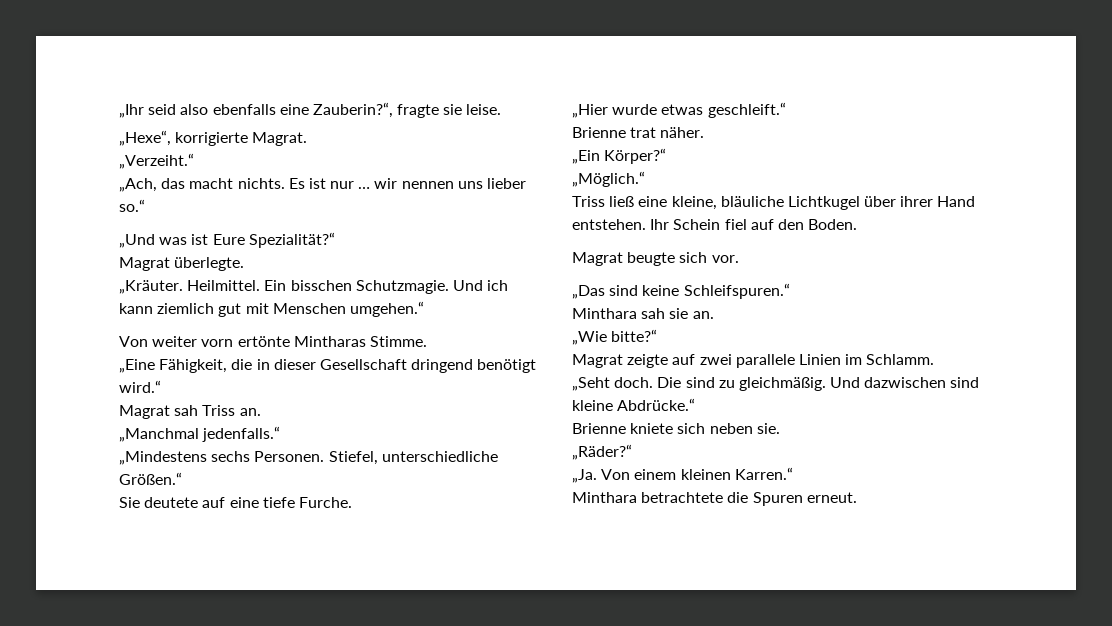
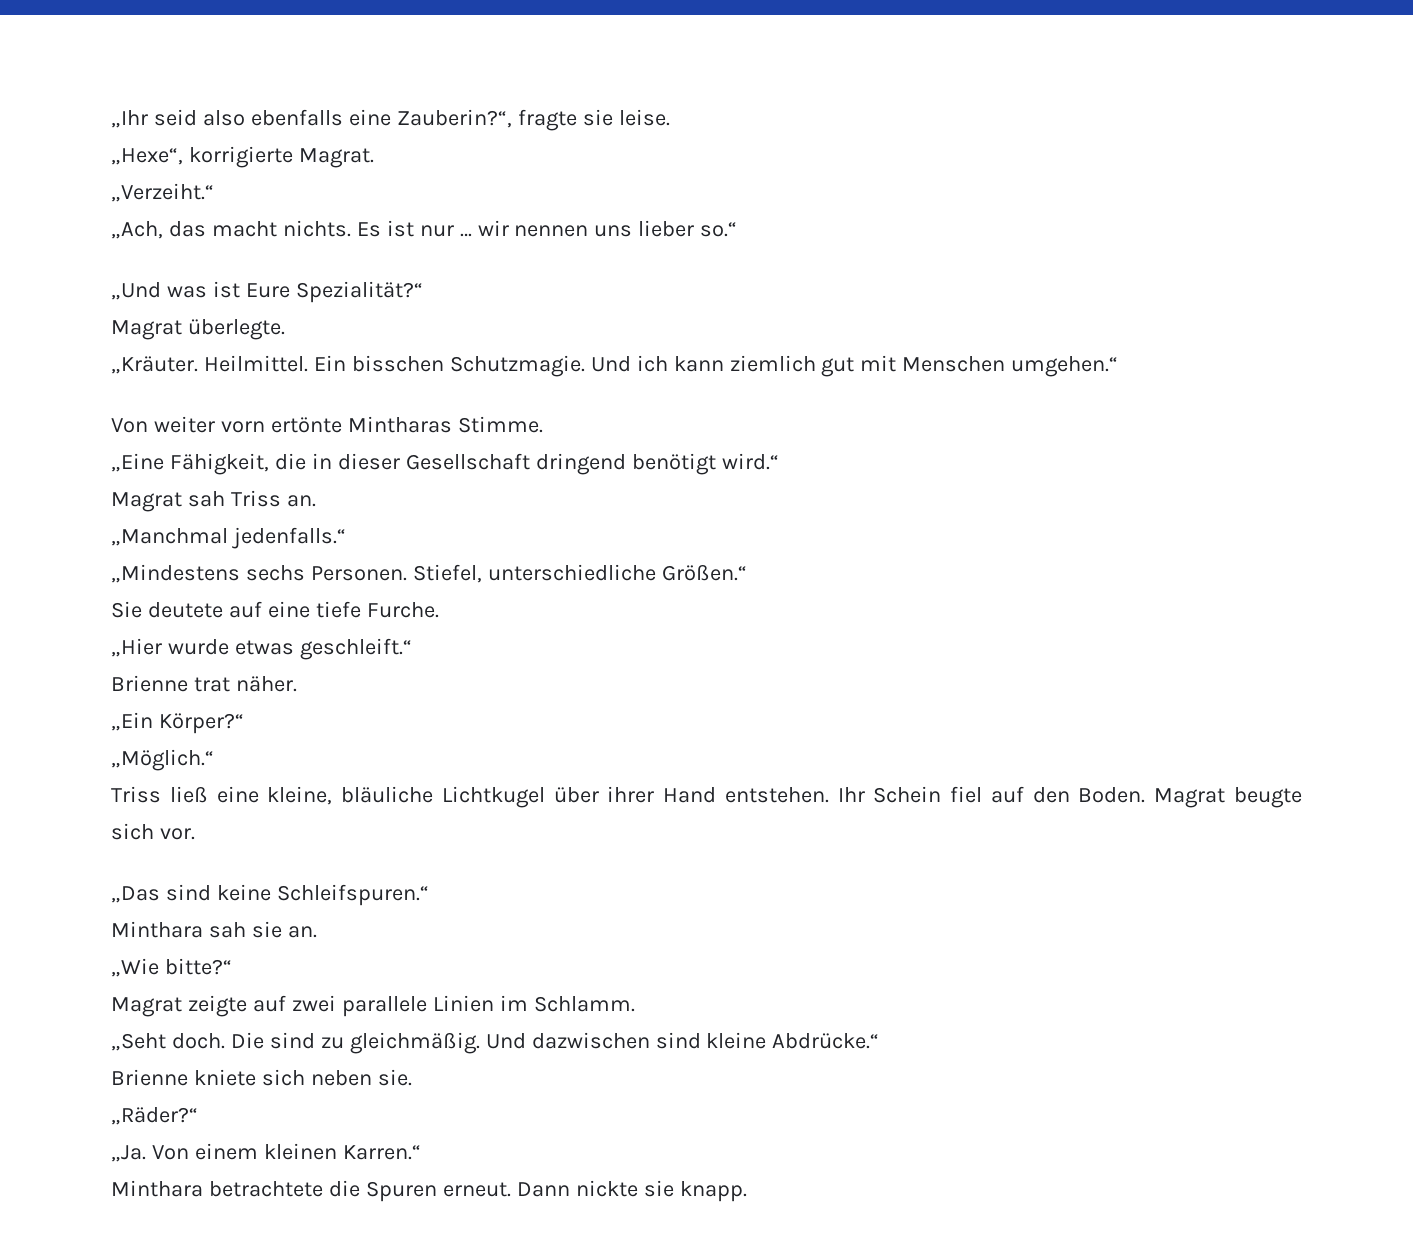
(858, 224) // -> (1146, 795) none
(857, 497) none -> [516,1180,747,1202] Dann nickte sie knapp.

